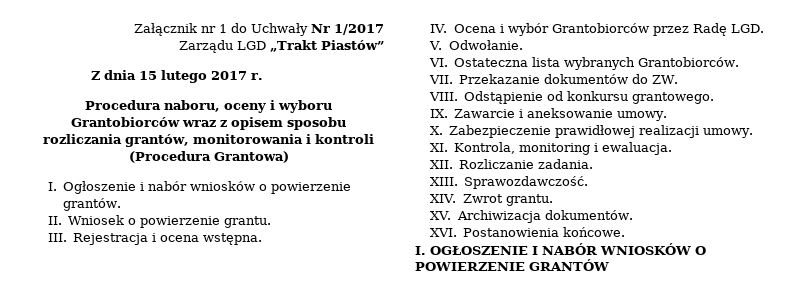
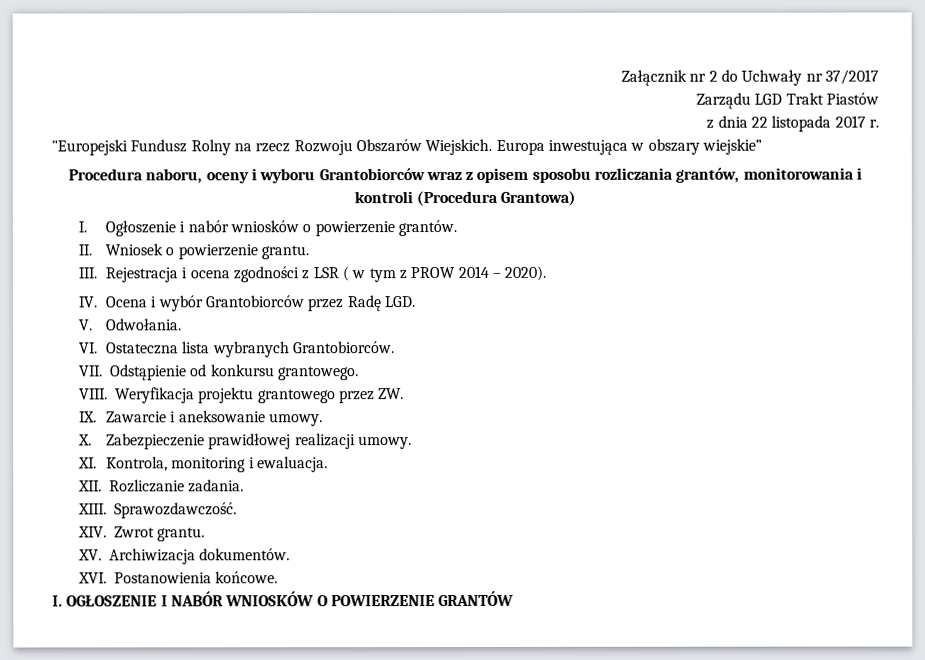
[219,24,227,33] 1 -> [708,70,718,82] 2
[311,24,384,35] Nr 1/2017 -> [805,69,880,85] nr 37/2017
[270,40,384,52] [90,70,263,83] „Trakt Piastów” // Z dnia 15 lutego 2017 r. -> [785,92,880,105] [706,115,880,132] [51,138,762,156] Trakt Piastów // z dnia 22 listopada 2017 r. // "Europejski Fundusz Rolny na rzecz Rozwoju Obszarów Wiejskich. Europa inwestująca w obszary wiejskie”
[202,233,262,245] wstępna. -> [233,265,547,283] zgodności z LSR ( w tym z PROW 2014 – 2020).
[448,40,523,50] Odwołanie. -> [105,318,183,331] Odwołania.
[458,74,678,84] [428,92,458,101] Przekazanie dokumentów do ZW. // VIII. -> (104, 371) none
(714, 98) none -> [79,387,405,404] // VIII. Weryfikacja projektu grantowego przez ZW.

